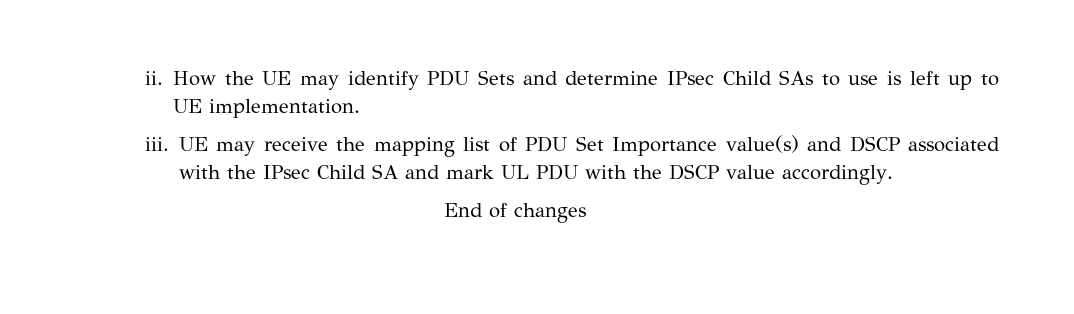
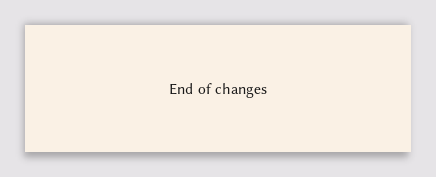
[144,70,999,90] [173,99,361,118] [144,135,1000,157] [178,164,893,185] ii. How the UE may identify PDU Sets and determine IPsec Child SAs to use is left up to UE implementation. // iii. UE may receive the mapping list of PDU Set Importance value(s) and DSCP associated with the IPsec Child SA and mark UL PDU with the DSCP value accordingly. // -> (169, 89) none

